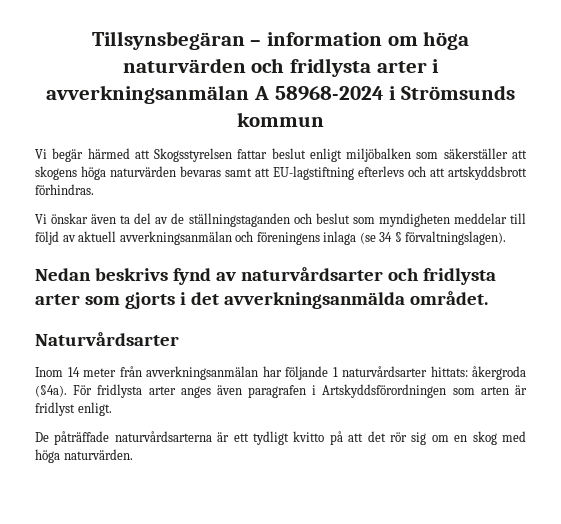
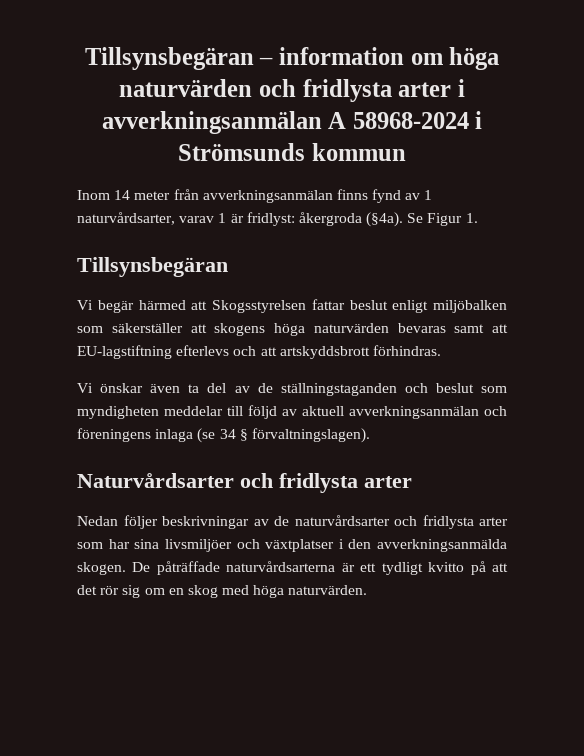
(324, 119) none -> [77,189,433,203] [77,212,478,227] [77,257,228,277] // Inom 14 meter från avverkningsanmälan finns fynd av 1 naturvårdsarter, varav 1 är fridlyst: åkergroda (§4a). Se Figur 1. // Tillsynsbegäran
[35,268,236,285] Nedan beskrivs fynd av -> [77,473,412,493] [77,515,289,529] Naturvårdsarter och fridlysta arter // Nedan följer beskrivningar av de
[124,291,488,309] [35,332,179,346] [35,366,526,380] [35,384,527,398] [35,402,112,416] gjorts i det avverkningsanmälda området. // Naturvårdsarter // Inom 14 meter från avverkningsanmälan har följande 1 naturvårdsarter hittats: åkergroda (§4a). För fridlysta arter anges även paragrafen i Artskyddsförordningen som arten är fridlyst enligt. // -> [108,539,507,552] [77,562,126,575] har sina livsmiljöer och växtplatser i den avverkningsanmälda skogen.

